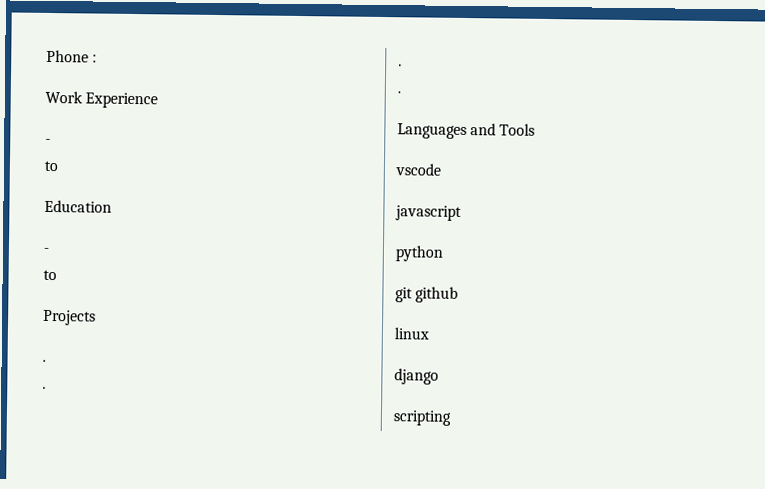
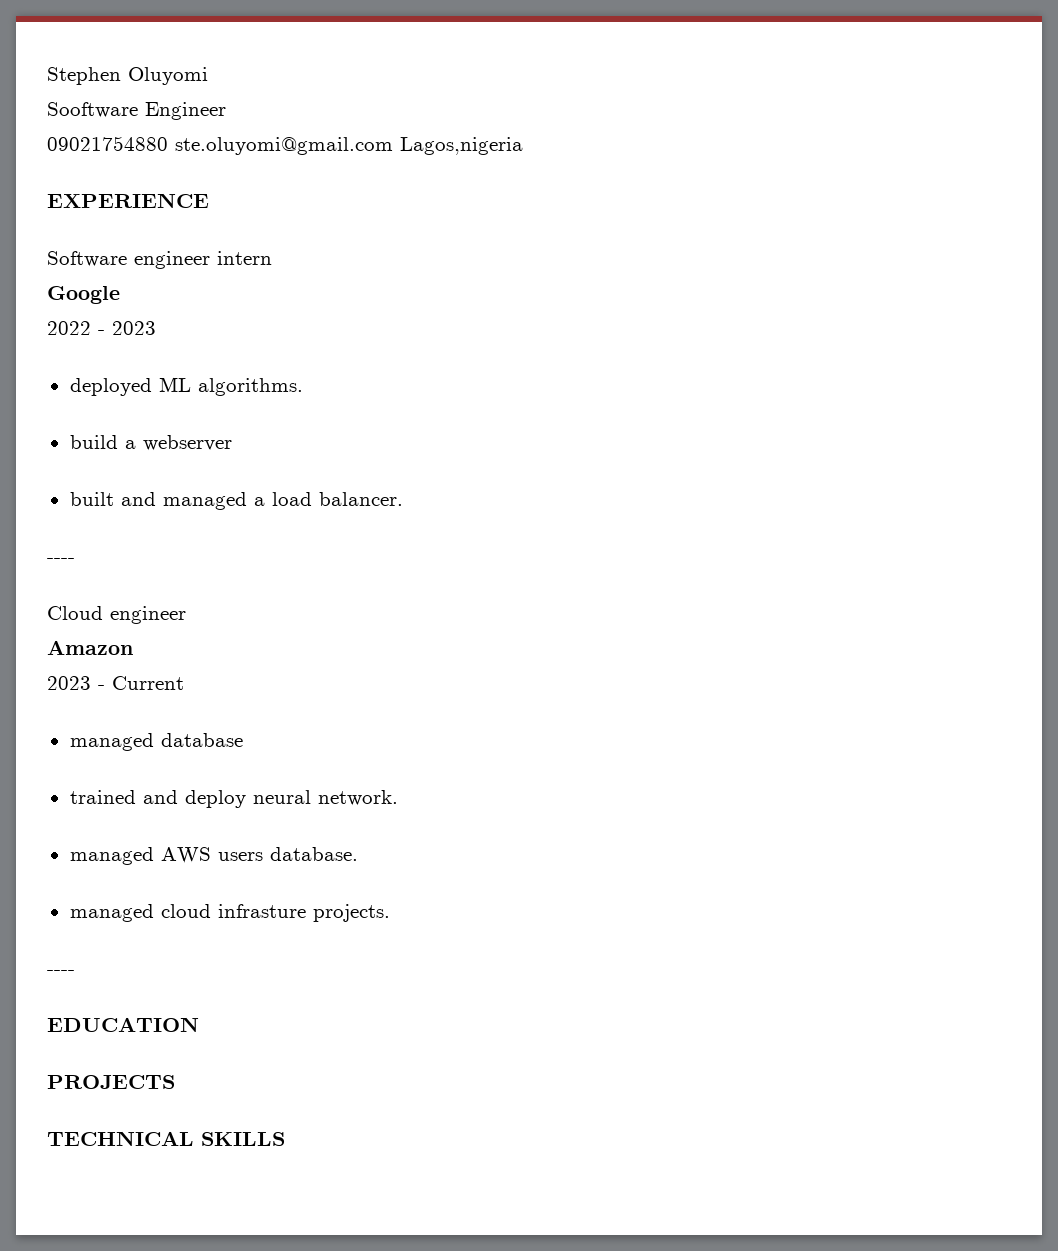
[46,49,98,63] [45,90,159,109] [45,138,51,144] [44,160,58,172] [44,199,112,213] [43,247,49,253] [43,269,57,281] [43,309,96,326] [42,359,46,362] [42,386,46,389] [398,64,402,67] [397,91,401,94] [397,123,536,140] [395,163,441,176] [395,205,462,221] [395,245,443,262] [395,286,459,303] [394,327,430,340] [394,368,439,385] [393,410,452,426] Phone : // Work Experience // - // to // Education // - // to // Projects // . // . // . // . // Languages and Tools // vscode // javascript // python // git github // linux // django // scripting -> [47,67,208,85] [47,102,226,120] [47,136,523,155] [47,193,209,208] [47,251,272,269] [47,286,120,304] [47,321,156,335] [69,377,303,396] [69,435,232,451] [69,492,403,510] [47,558,75,563] [47,606,186,624] [47,640,133,655] [47,676,184,690] [69,733,243,751] [69,790,398,808] [69,847,358,865] [69,904,390,922] [47,970,75,975] [47,1017,199,1032] [47,1075,175,1089] [47,1131,285,1146] Stephen Oluyomi // Sooftware Engineer // 09021754880 ste.oluyomi@gmail.com Lagos,nigeria // EXPERIENCE // Software engineer intern // Google // 2022 - 2023 // deployed ML algorithms. // build a webserver // built and managed a load balancer. // ---- // Cloud engineer // Amazon // 2023 - Current // managed database // trained and deploy neural network. // managed AWS users database. // managed cloud infrasture projects. // ---- // EDUCATION // PROJECTS // TECHNICAL SKILLS

